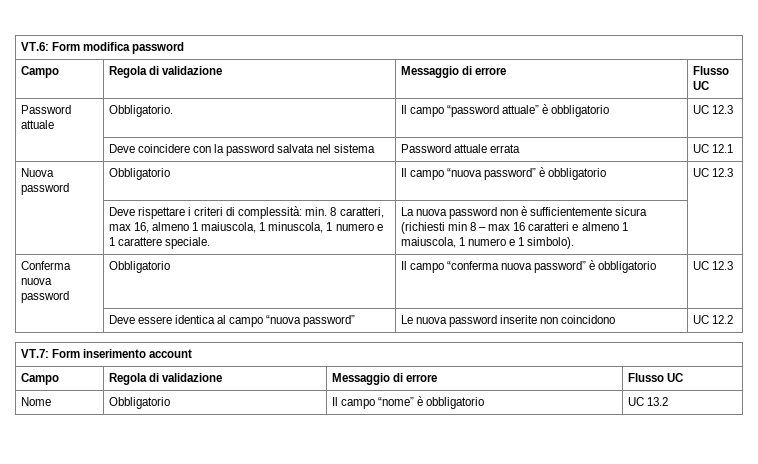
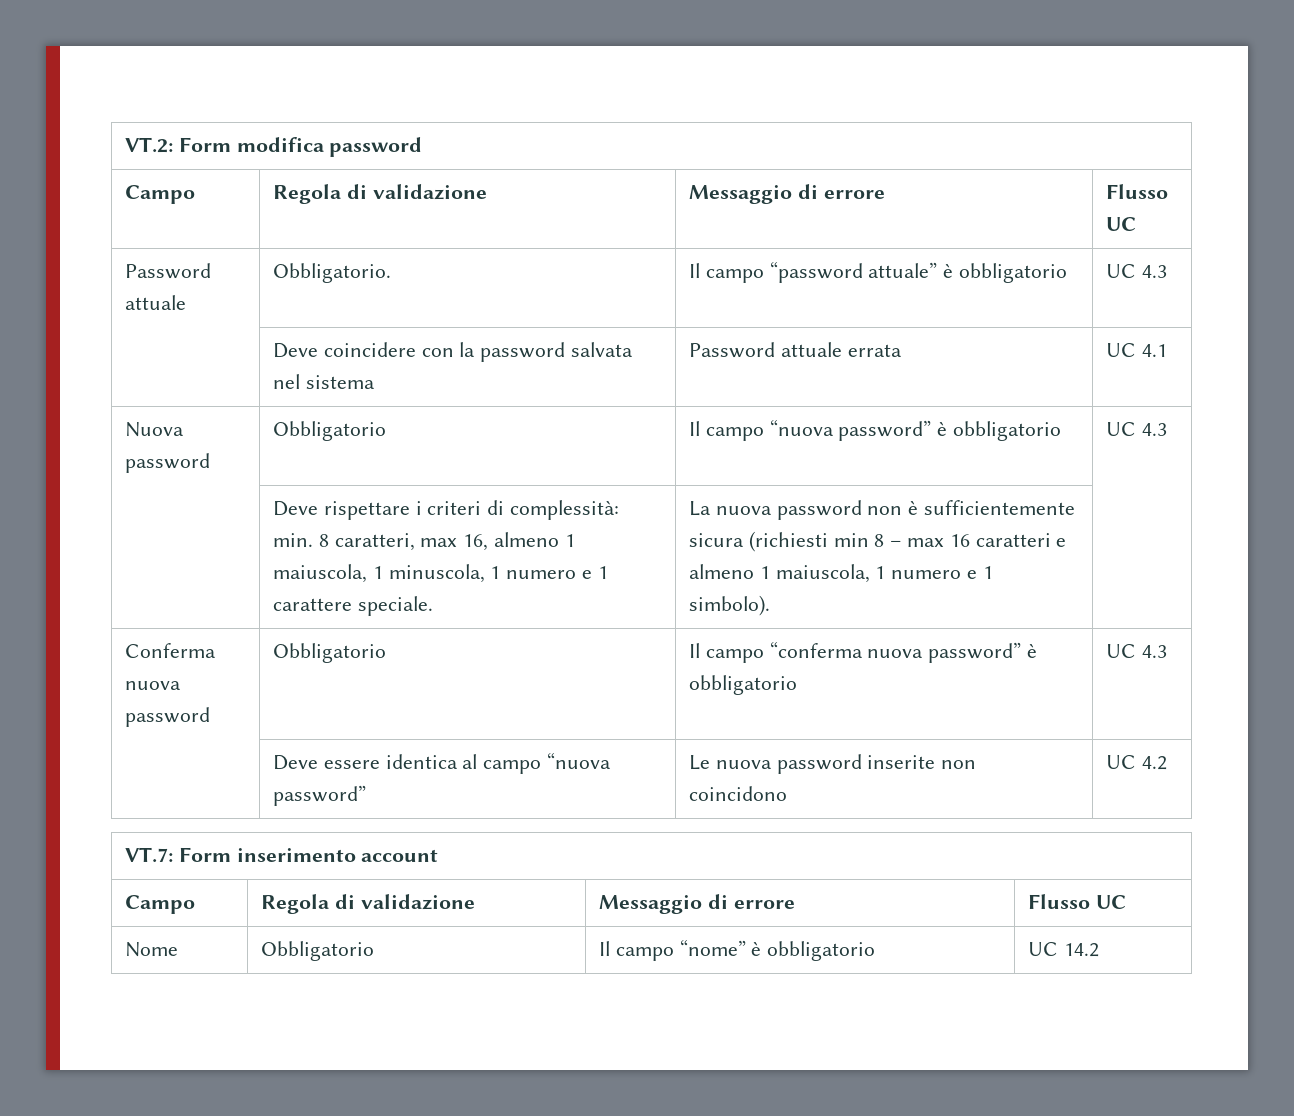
[20,42,49,51] VT.6: -> [125,137,174,153] VT.2:
[711,105,733,114] 12.3 -> [1141,265,1167,278] 4.3
[711,144,733,153] 12.1 -> [1141,344,1167,357] 4.1
[711,168,733,177] 12.3 -> [1141,423,1167,436] 4.3
[711,261,733,270] 12.3 -> [1141,645,1167,658] 4.3
[711,315,733,324] 12.2 -> [1141,756,1167,770] 4.2
[646,397,668,406] 13.2 -> [1063,943,1099,957] 14.2

